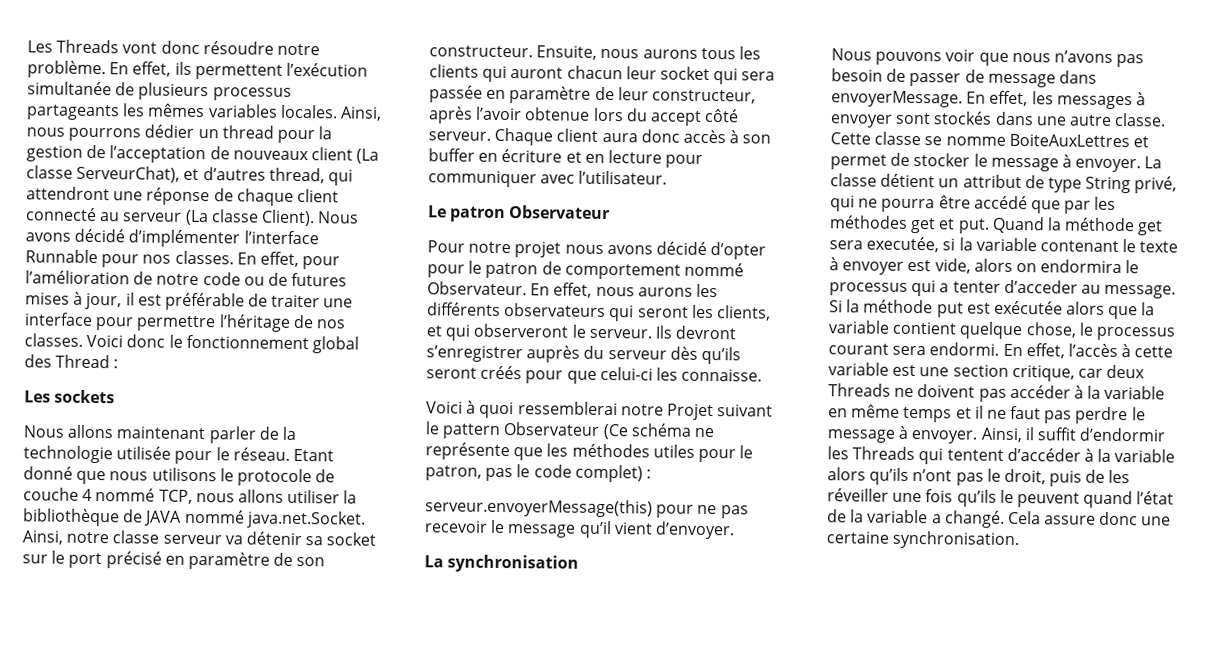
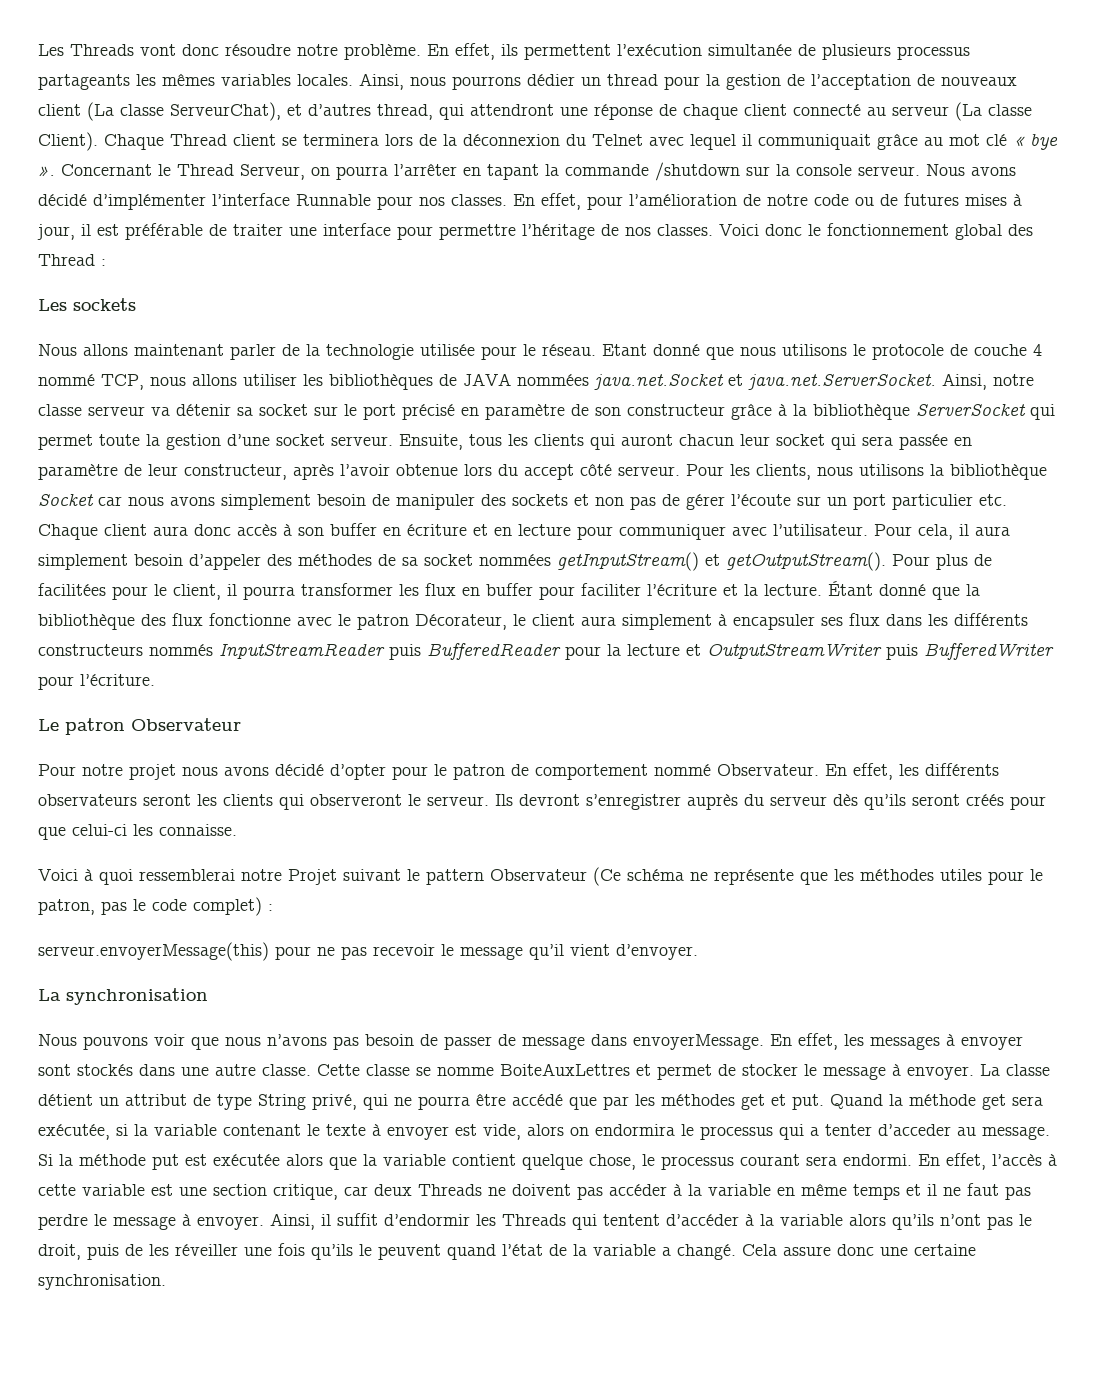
(315, 218) none -> [104,133,1058,150] [38,162,920,181] Chaque Thread client se terminera lors de la déconnexion du Telnet avec lequel il communiquait grâce au mot clé « bye ». Concernant le Thread Serveur, on pourra l’arrêter en tapant la commande /shutdown sur la console serveur.
[343,490,358,504] [22,508,366,529] la bibliothèque de JAVA nommé java.net.Socket. -> [303,373,936,390] les bibliothèques de JAVA nommées java.net.Socket et java.net.ServerSocket.
[429,45,698,60] constructeur. Ensuite, nous aurons -> [627,403,1055,420] [38,434,463,450] constructeur grâce à la bibliothèque ServerSocket qui permet toute la gestion d’une socket serveur. Ensuite,
(491, 136) none -> [686,464,1047,480] [38,494,1007,510] Pour les clients, nous utilisons la bibliothèque Socket car nous avons simplement besoin de manipuler des sockets et non pas de gérer l’écoute sur un port particulier etc.
(668, 177) none -> [874,524,1010,540] [38,552,992,571] [38,581,980,600] [38,613,1028,630] [38,643,1054,660] [38,674,155,690] Pour cela, il aura simplement besoin d’appeler des méthodes de sa socket nommées getInputStream() et getOutputStream(). Pour plus de facilitées pour le client, il pourra transformer les flux en buffer pour faciliter l’écriture et la lecture. Étant donné que la bibliothèque des flux fonctionne avec le patron Décorateur, le client aura simplement à encapsuler ses flux dans les différents constructeurs nommés InputStreamReader puis BufferedReader pour la lecture et OutputStreamWriter puis BufferedWriter pour l’écriture.
[595,286,693,297] nous aurons -> (893, 771) none
[609,305,635,322] qui -> (137, 800) none
[716,305,771,321] [426,325,442,337] clients, et -> [223,794,273,806] clients
[866,236,940,253] executée, -> [38,1124,110,1140] exécutée,

